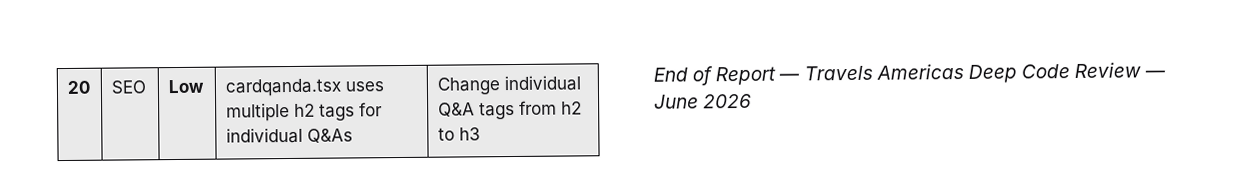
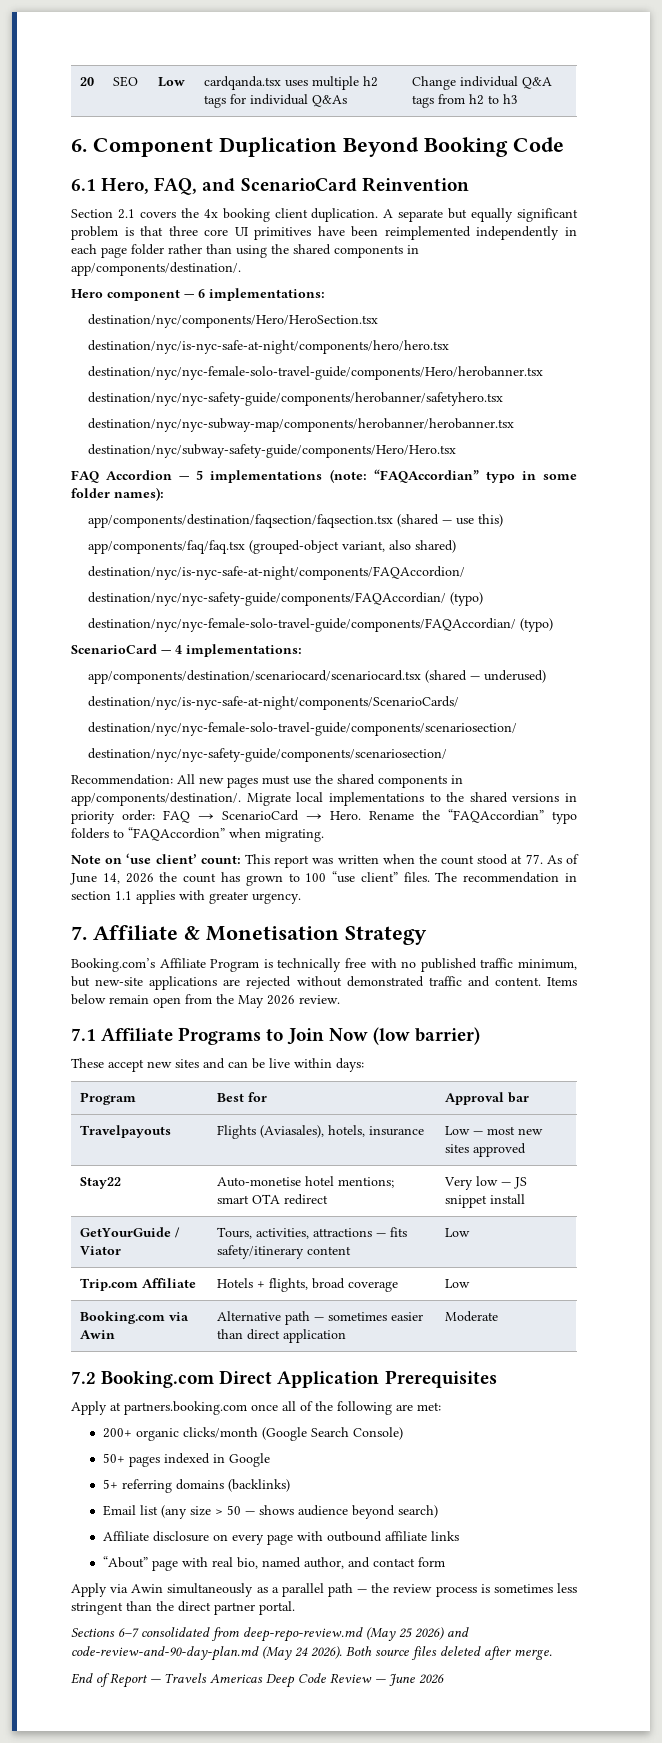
(481, 134) none -> [71,137,564,157] [71,177,469,195] [71,208,578,222] [71,226,577,240] [71,244,419,258] [71,262,241,276] [71,288,325,301] [87,314,378,328] [87,340,449,354] [87,366,543,380] [87,392,503,406] [87,418,514,432] [87,444,456,458] [71,469,577,483] [71,487,164,501] [87,514,503,528] [87,540,456,554] [87,566,465,580] [87,592,483,606] [87,618,553,632] [71,644,302,657] [87,670,546,684] [87,696,459,710] [87,722,517,736] [87,748,447,762] [71,774,463,788] [71,792,577,806] [71,809,577,824] [71,827,324,842] [71,853,579,868] [70,871,577,886] [71,890,301,904] [71,925,427,945] [71,958,578,972] [71,976,578,990] [71,994,340,1008] [71,1027,480,1045] [71,1058,364,1072] [80,1092,137,1105] [217,1092,268,1102] [445,1092,530,1105] [80,1125,172,1138] [217,1125,425,1139] [445,1126,544,1135] [445,1143,527,1157] [80,1177,122,1189] [217,1176,395,1188] [217,1194,329,1205] [444,1176,528,1190] [445,1194,526,1208] [80,1227,181,1238] [80,1246,122,1255] [217,1227,408,1239] [217,1245,352,1259] [445,1228,471,1237] [80,1278,197,1291] [217,1278,399,1292] [445,1279,471,1288] [80,1311,190,1324] [80,1330,116,1339] [217,1311,424,1325] [217,1329,347,1343] [445,1311,499,1322] [71,1370,497,1388] [71,1401,441,1415] [102,1427,403,1441] [102,1453,270,1467] [102,1479,290,1493] [102,1505,438,1519] [102,1531,459,1545] [102,1556,445,1571] [71,1583,578,1597] [71,1601,295,1615] [71,1627,469,1642] [71,1646,552,1661] // 6. Component Duplication Beyond Booking Code // 6.1 Hero, FAQ, and ScenarioCard Reinvention // Section 2.1 covers the 4x booking client duplication. A separate but equally significant problem is that three core UI primitives have been reimplemented independently in each page folder rather than using the shared components in app/components/destination/. // Hero component — 6 implementations: // destination/nyc/components/Hero/HeroSection.tsx // destination/nyc/is-nyc-safe-at-night/components/hero/hero.tsx // destination/nyc/nyc-female-solo-travel-guide/components/Hero/herobanner.tsx // destination/nyc/nyc-safety-guide/components/herobanner/safetyhero.tsx // destination/nyc/nyc-subway-map/components/herobanner/herobanner.tsx // destination/nyc/subway-safety-guide/components/Hero/Hero.tsx // FAQ Accordion — 5 implementations (note: “FAQAccordian” typo in some folder names): // app/components/destination/faqsection/faqsection.tsx (shared — use this) // app/components/faq/faq.tsx (grouped-object variant, also shared) // destination/nyc/is-nyc-safe-at-night/components/FAQAccordion/ // destination/nyc/nyc-safety-guide/components/FAQAccordian/ (typo) // destination/nyc/nyc-female-solo-travel-guide/components/FAQAccordian/ (typo) // ScenarioCard — 4 implementations: // app/components/destination/scenariocard/scenariocard.tsx (shared — underused) // destination/nyc/is-nyc-safe-at-night/components/ScenarioCards/ // destination/nyc/nyc-female-solo-travel-guide/components/scenariosection/ // destination/nyc/nyc-safety-guide/components/scenariosection/ // Recommendation: All new pages must use the shared components in app/components/destination/. Migrate local implementations to the shared versions in priority order: FAQ → ScenarioCard → Hero. Rename the “FAQAccordian” typo folders to “FAQAccordion” when migrating. // Note on ‘use client’ count: This report was written when the count stood at 77. As of June 14, 2026 the count has grown to 100 “use client” files. The recommendation in section 1.1 applies with greater urgency. // 7. Affiliate & Monetisation Strategy // Booking.com’s Affiliate Program is technically free with no published traffic minimum, but new-site applications are rejected without demonstrated traffic and content. Items below remain open from the May 2026 review. // 7.1 Affiliate Programs to Join Now (low barrier) // These accept new sites and can be live within days: // Program | Best for | Approval bar // Travelpayouts | Flights (Aviasales), hotels, insurance | Low — most new sites approved // Stay22 | Auto-monetise hotel mentions; smart OTA redirect | Very low — JS snippet install // GetYourGuide / Viator | Tours, activities, attractions — fits safety/itinerary content | Low // Trip.com Affiliate | Hotels + flights, broad coverage | Low // Booking.com via Awin | Alternative path — sometimes easier than direct application | Moderate // 7.2 Booking.com Direct Application Prerequisites // Apply at partners.booking.com once all of the following are met: // 200+ organic clicks/month (Google Search Console) // 50+ pages indexed in Google // 5+ referring domains (backlinks) // Email list (any size > 50 — shows audience beyond search) // Affiliate disclosure on every page with outbound affiliate links // “About” page with real bio, named author, and contact form // Apply via Awin simultaneously as a parallel path — the review process is sometimes less stringent than the direct partner portal. // Sections 6–7 consolidated from deep-repo-review.md (May 25 2026) and code-review-and-90-day-plan.md (May 24 2026). Both source files deleted after merge.

